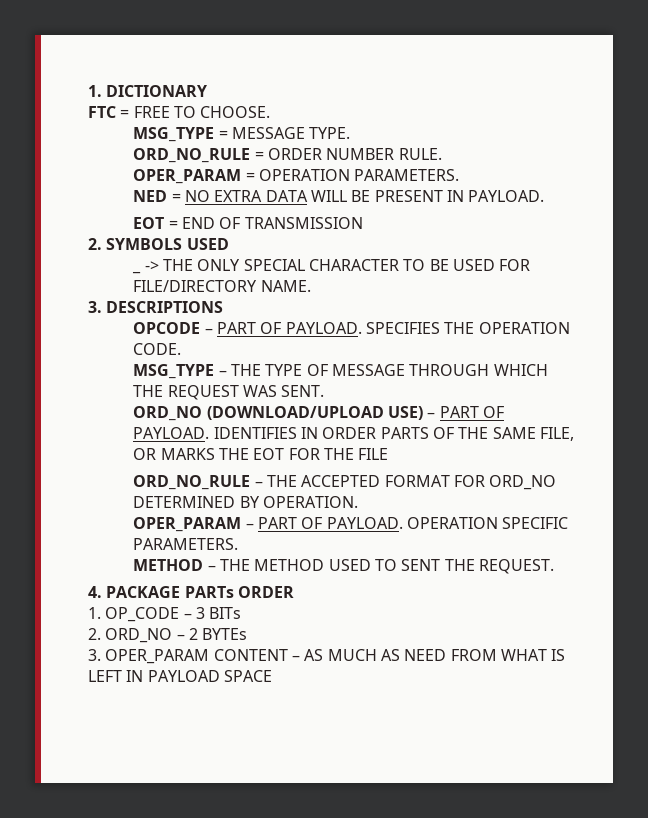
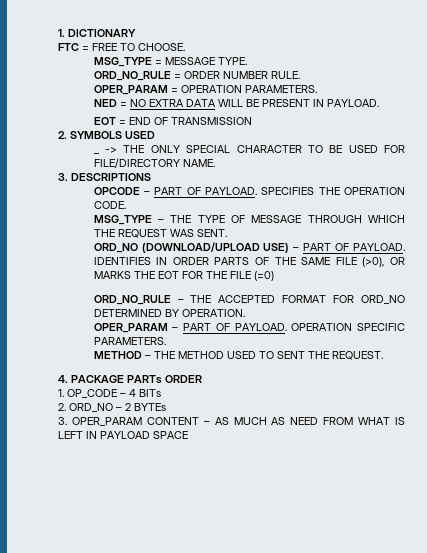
[539,427,574,441] FILE, -> [335,257,385,267] FILE (>0),
(389, 454) none -> [253,271,274,281] (=0)
[195,607,205,619] 3 -> [129,389,136,397] 4

